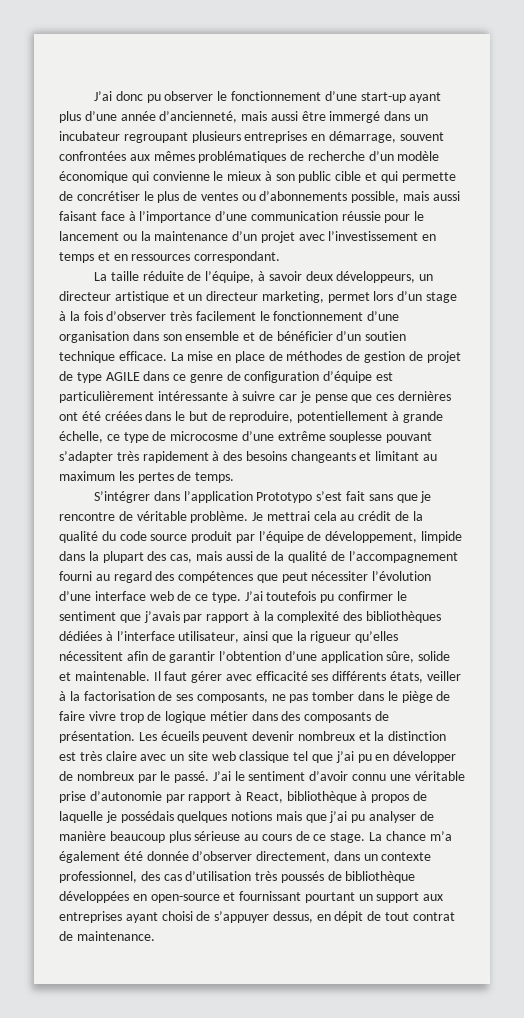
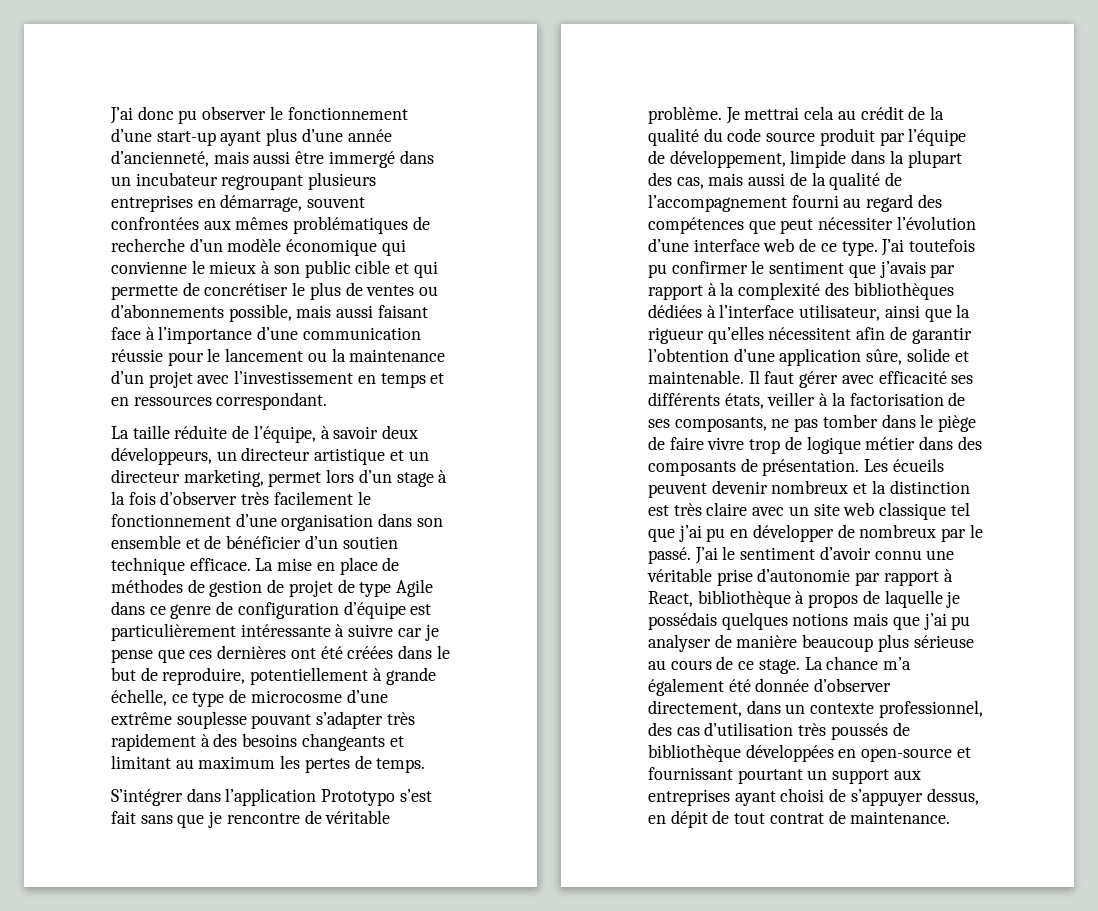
[105,372,140,381] AGILE -> [396,579,434,597] Agile

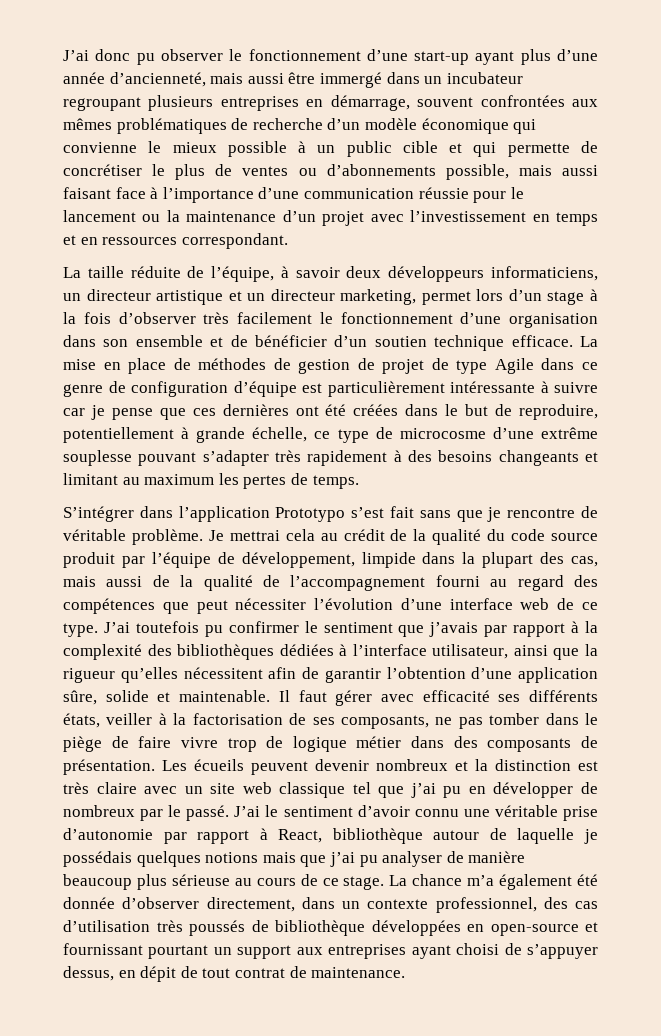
[261,261,300,274] à son -> [227,141,336,157] possible à un
[111,447,212,465] développeurs, -> [388,266,598,282] développeurs informaticiens,
[795,591,859,608] à propos -> [433,830,480,840] autour

